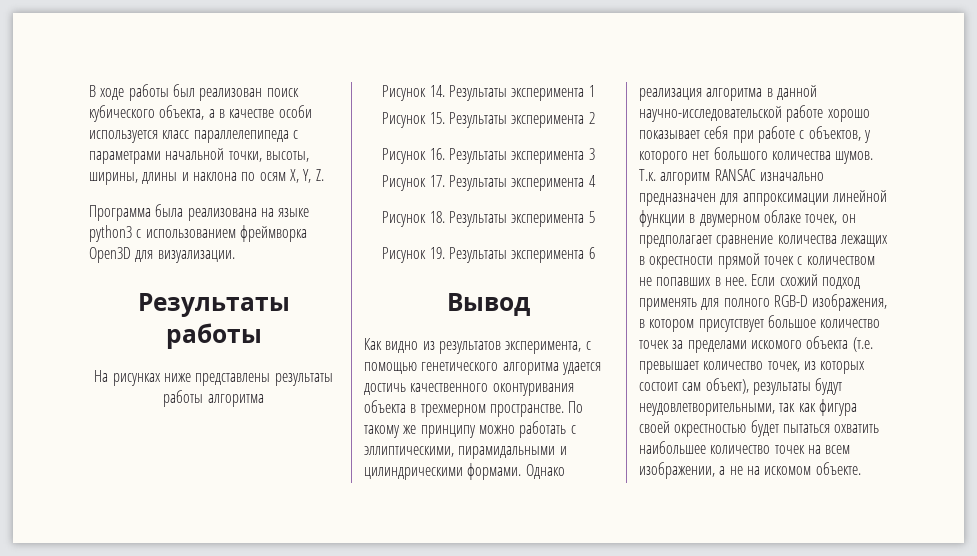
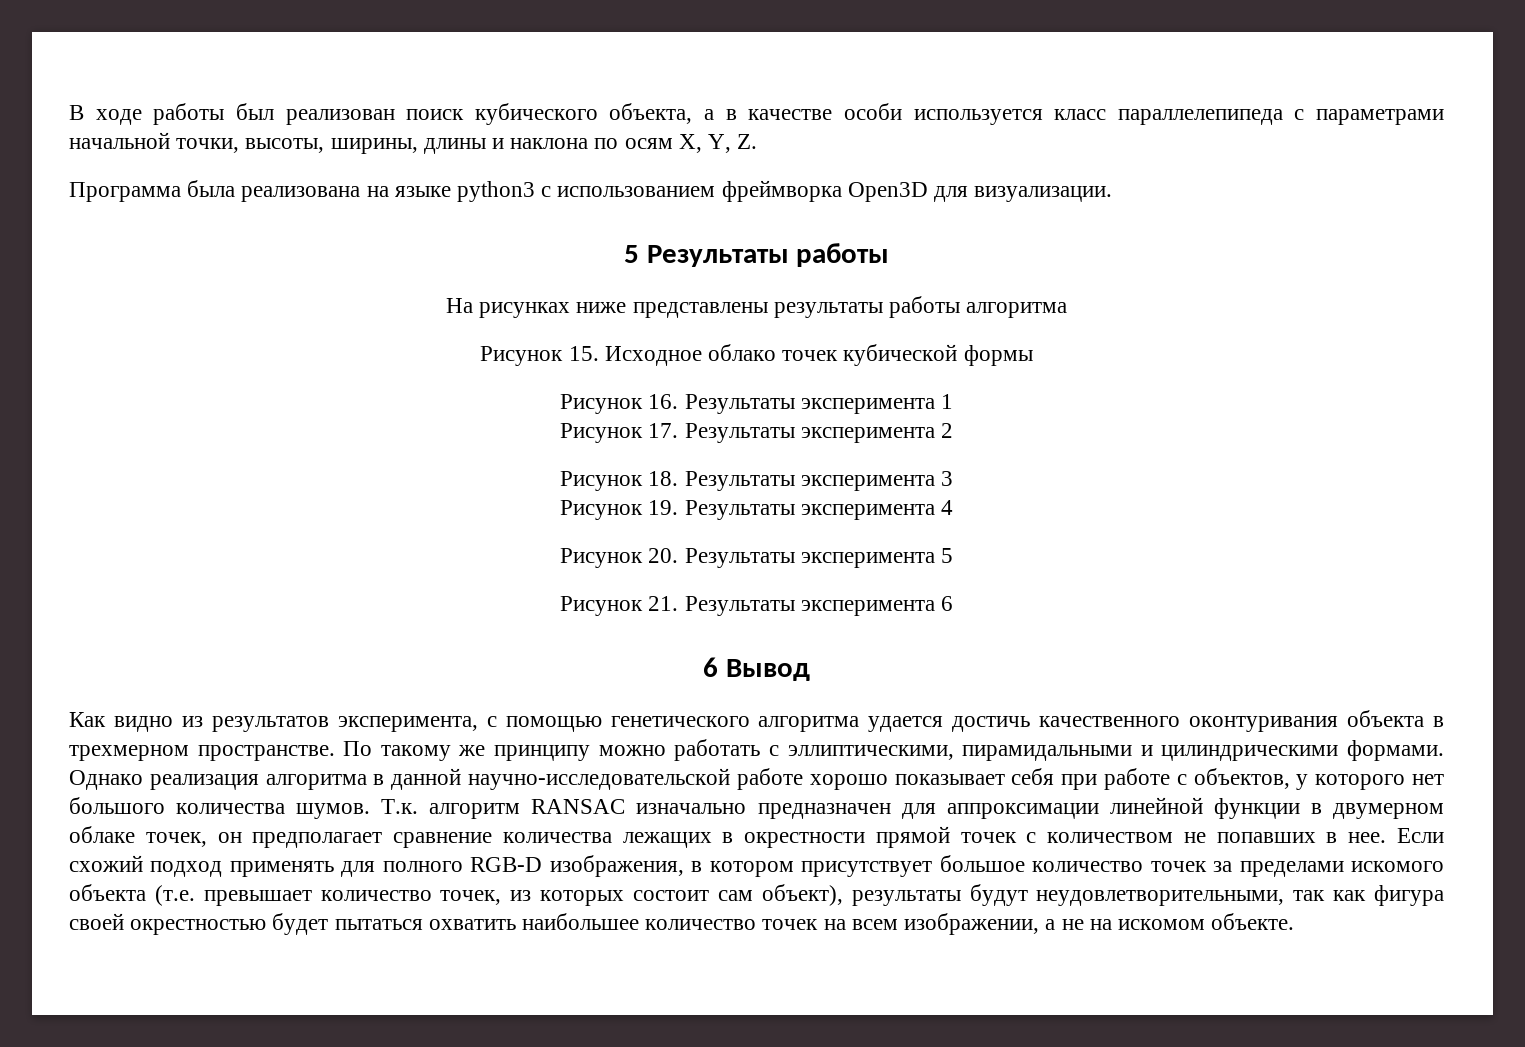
(235, 256) none -> [623,245,639,263] 5
[429,85,445,97] 14. -> [568,344,1033,366] [560,394,679,414] 15. Исходное облако точек кубической формы // Рисунок 16.
[429,112,445,124] 15. -> [648,423,679,438] 17.
[429,148,445,160] 16. -> [648,471,679,486] 18.
[429,175,445,187] 17. -> [648,500,679,515] 19.
[429,211,445,223] 18. -> [648,548,679,563] 20.
[429,247,445,259] 19. -> [648,596,679,611] 21.
(595, 253) none -> [703,657,719,677] 6

